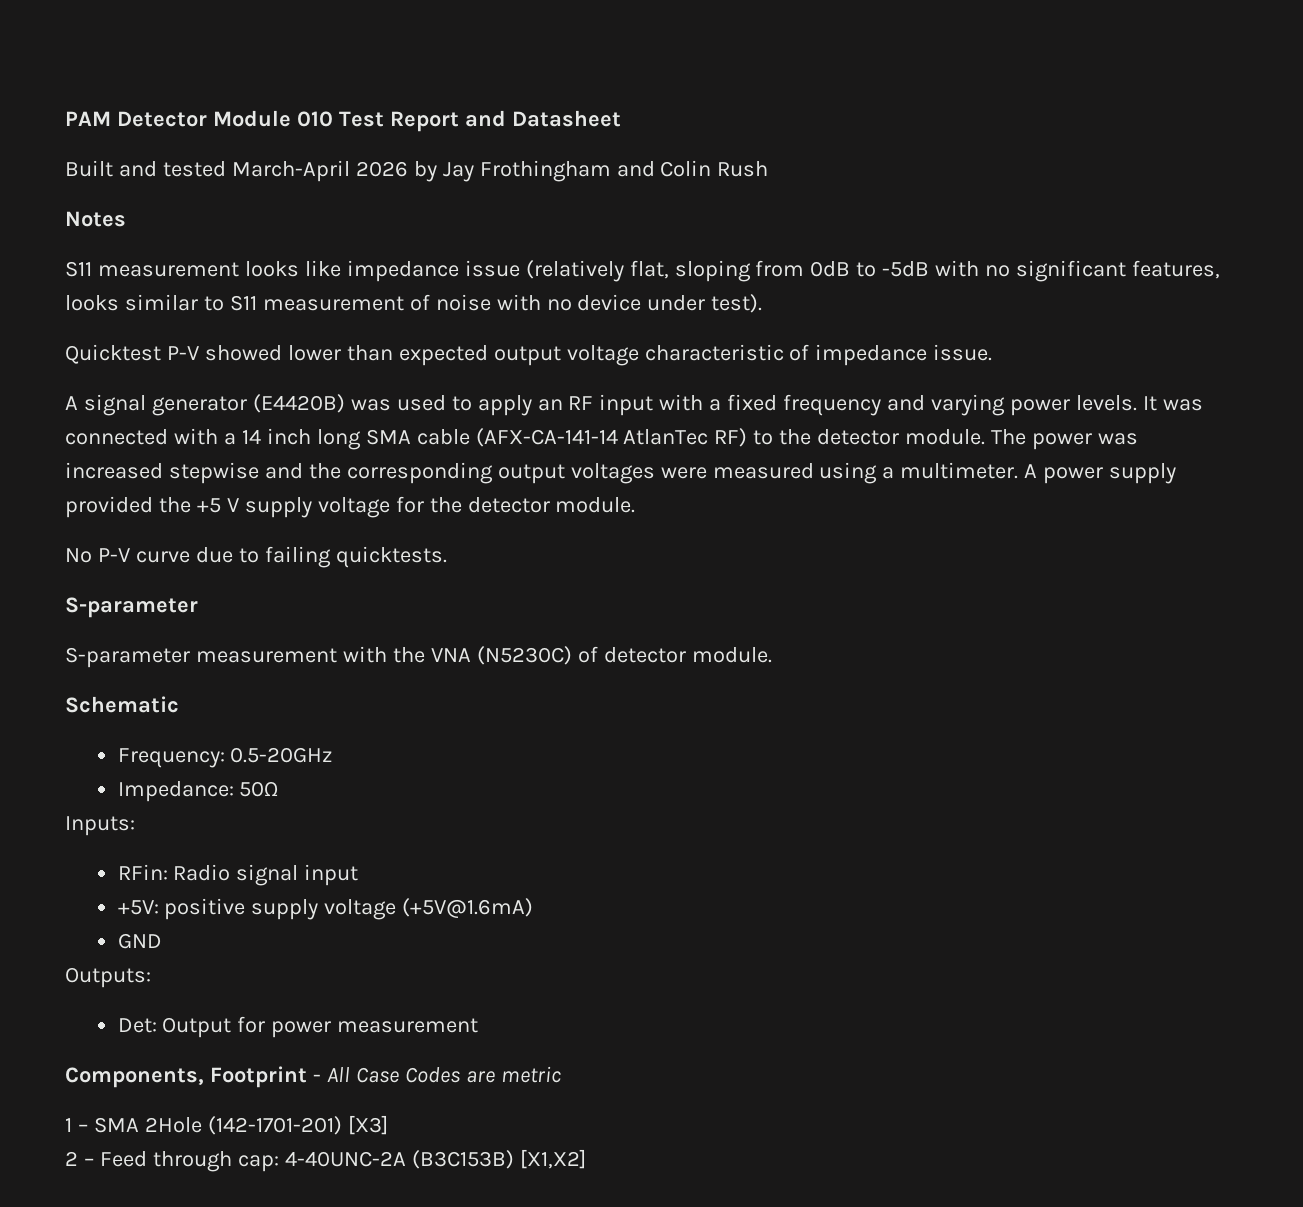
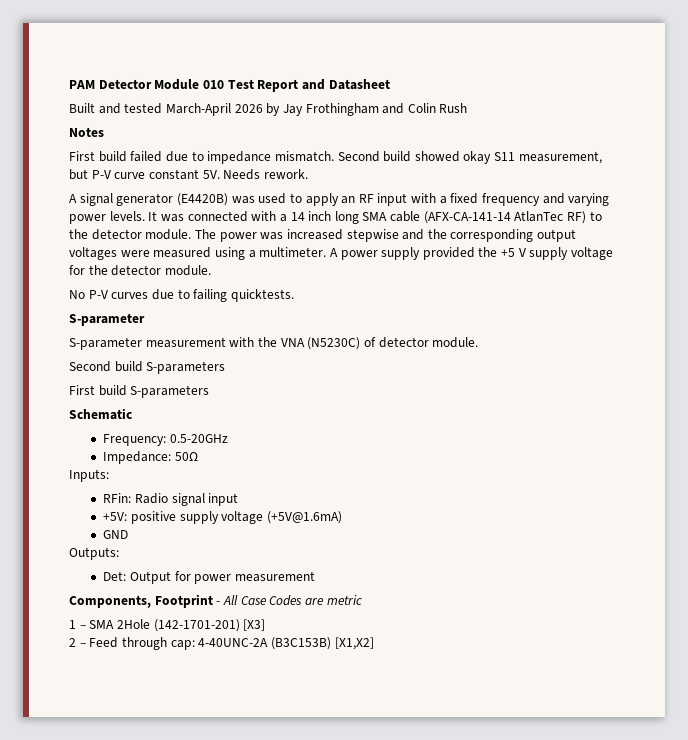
[65,260,1221,282] [65,294,763,313] [65,344,993,366] S11 measurement looks like impedance issue (relatively flat, sloping from 0dB to -5dB with no significant features, looks similar to S11 measurement of noise with no device under test). // Quicktest P-V showed lower than expected output voltage characteristic of impedance issue. -> [69,151,602,164] [69,169,308,180] First build failed due to impedance mismatch. Second build showed okay S11 measurement, but P-V curve constant 5V. Needs rework.
[135,551,190,563] curve -> [111,292,149,299] curves
(772, 655) none -> [69,361,226,374] [69,385,210,398] // Second build S-parameters // First build S-parameters

